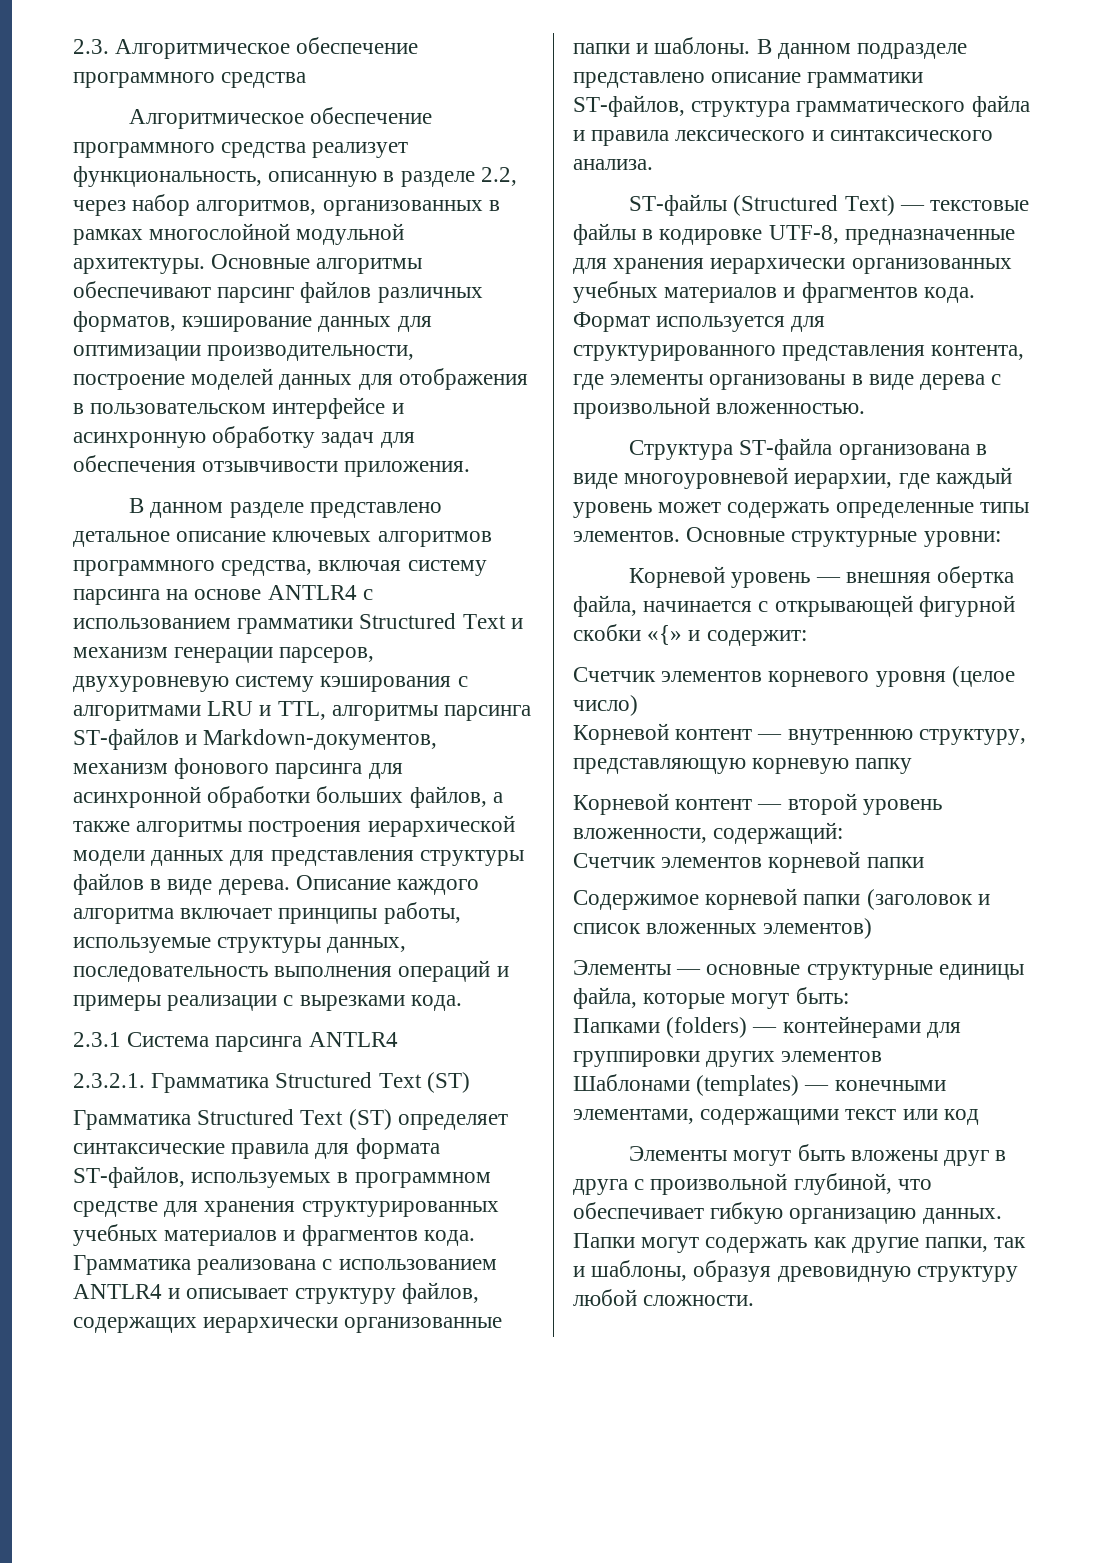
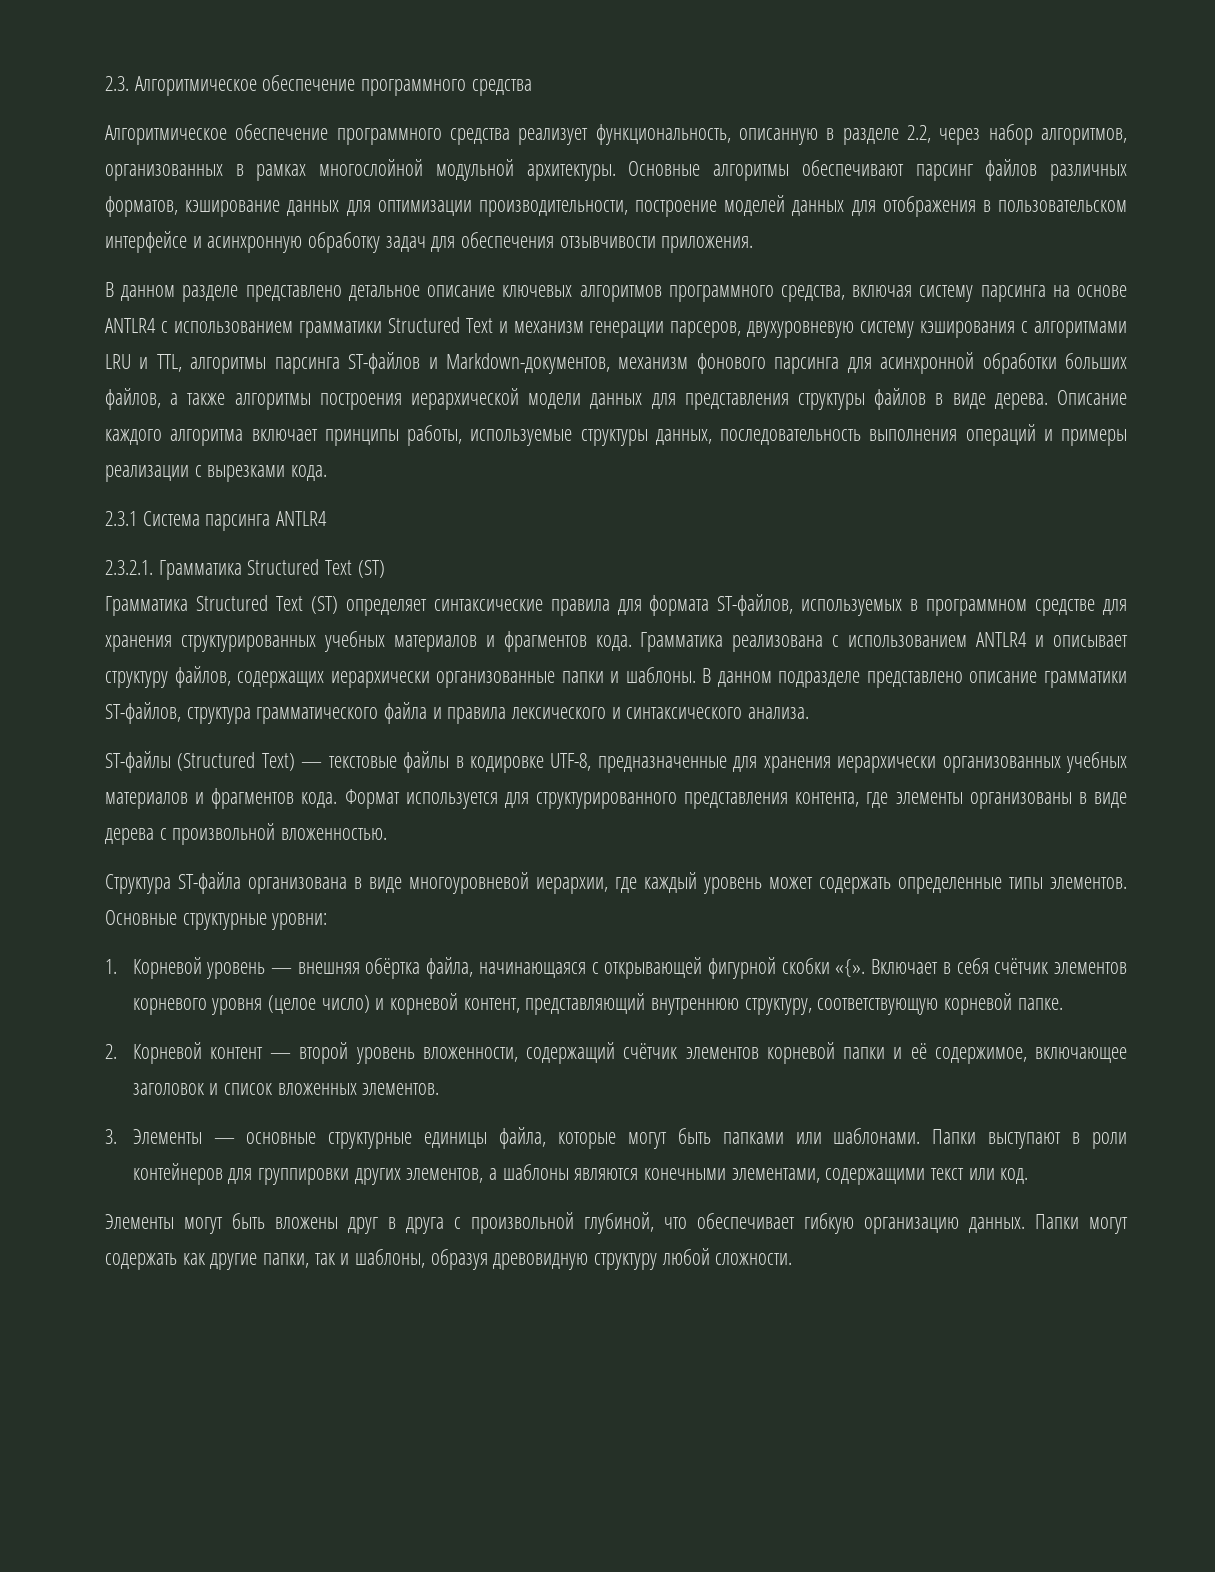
(1001, 539) none -> [105,959,117,974] 1.
[936,566,1014,588] [573,595,753,617] обертка файла, начинается -> [365,957,586,979] обёртка файла, начинающаяся
[647,625,807,646] [573,667,656,682] «{» и содержит: // Счетчик -> [835,958,1049,977] «{». Включает в себя счётчик
[573,723,1026,745] [573,758,913,774] // Корневой контент — внутреннюю структуру, представляющую корневую папку // -> [375,993,1063,1015] [105,1044,117,1059] и корневой контент, представляющий внутреннюю структуру, соответствующую корневой папке. // 2.
[713,822,844,844] [573,853,656,868] содержащий: // Счетчик -> [526,1042,678,1064] содержащий счётчик
[573,888,973,910] // Содержимое корневой папки (заголовок -> [893,1043,1128,1064] [132,1083,204,1095] и её содержимое, включающее заголовок
[763,918,873,939] элементов) // -> [362,1083,440,1095] [105,1129,117,1144] элементов. // 3.
[795,987,849,1004] [573,1016,961,1038] [573,1051,883,1067] [573,1074,830,1096] быть: // Папками (folders) — контейнерами для группировки других элементов // Шаблонами (templates) — -> [677,1128,1127,1149] [132,1163,639,1185] быть папками или шаблонами. Папки выступают в роли контейнеров для группировки других элементов, а шаблоны являются
[943,1109,979,1125] код -> [1000,1168,1029,1184] код.

